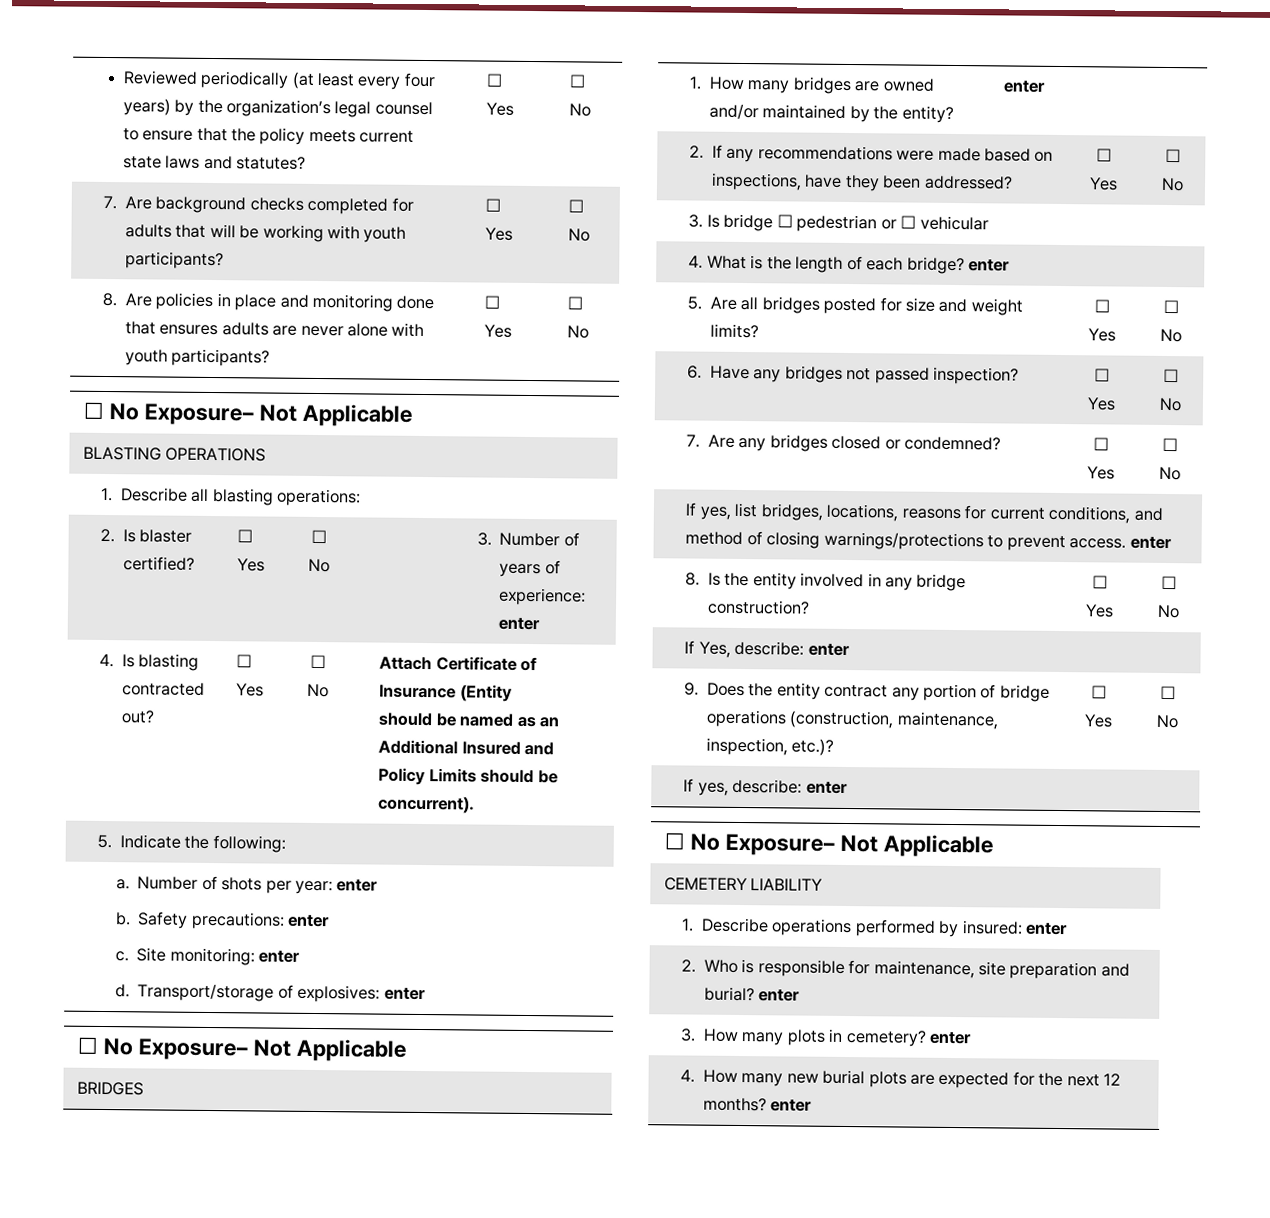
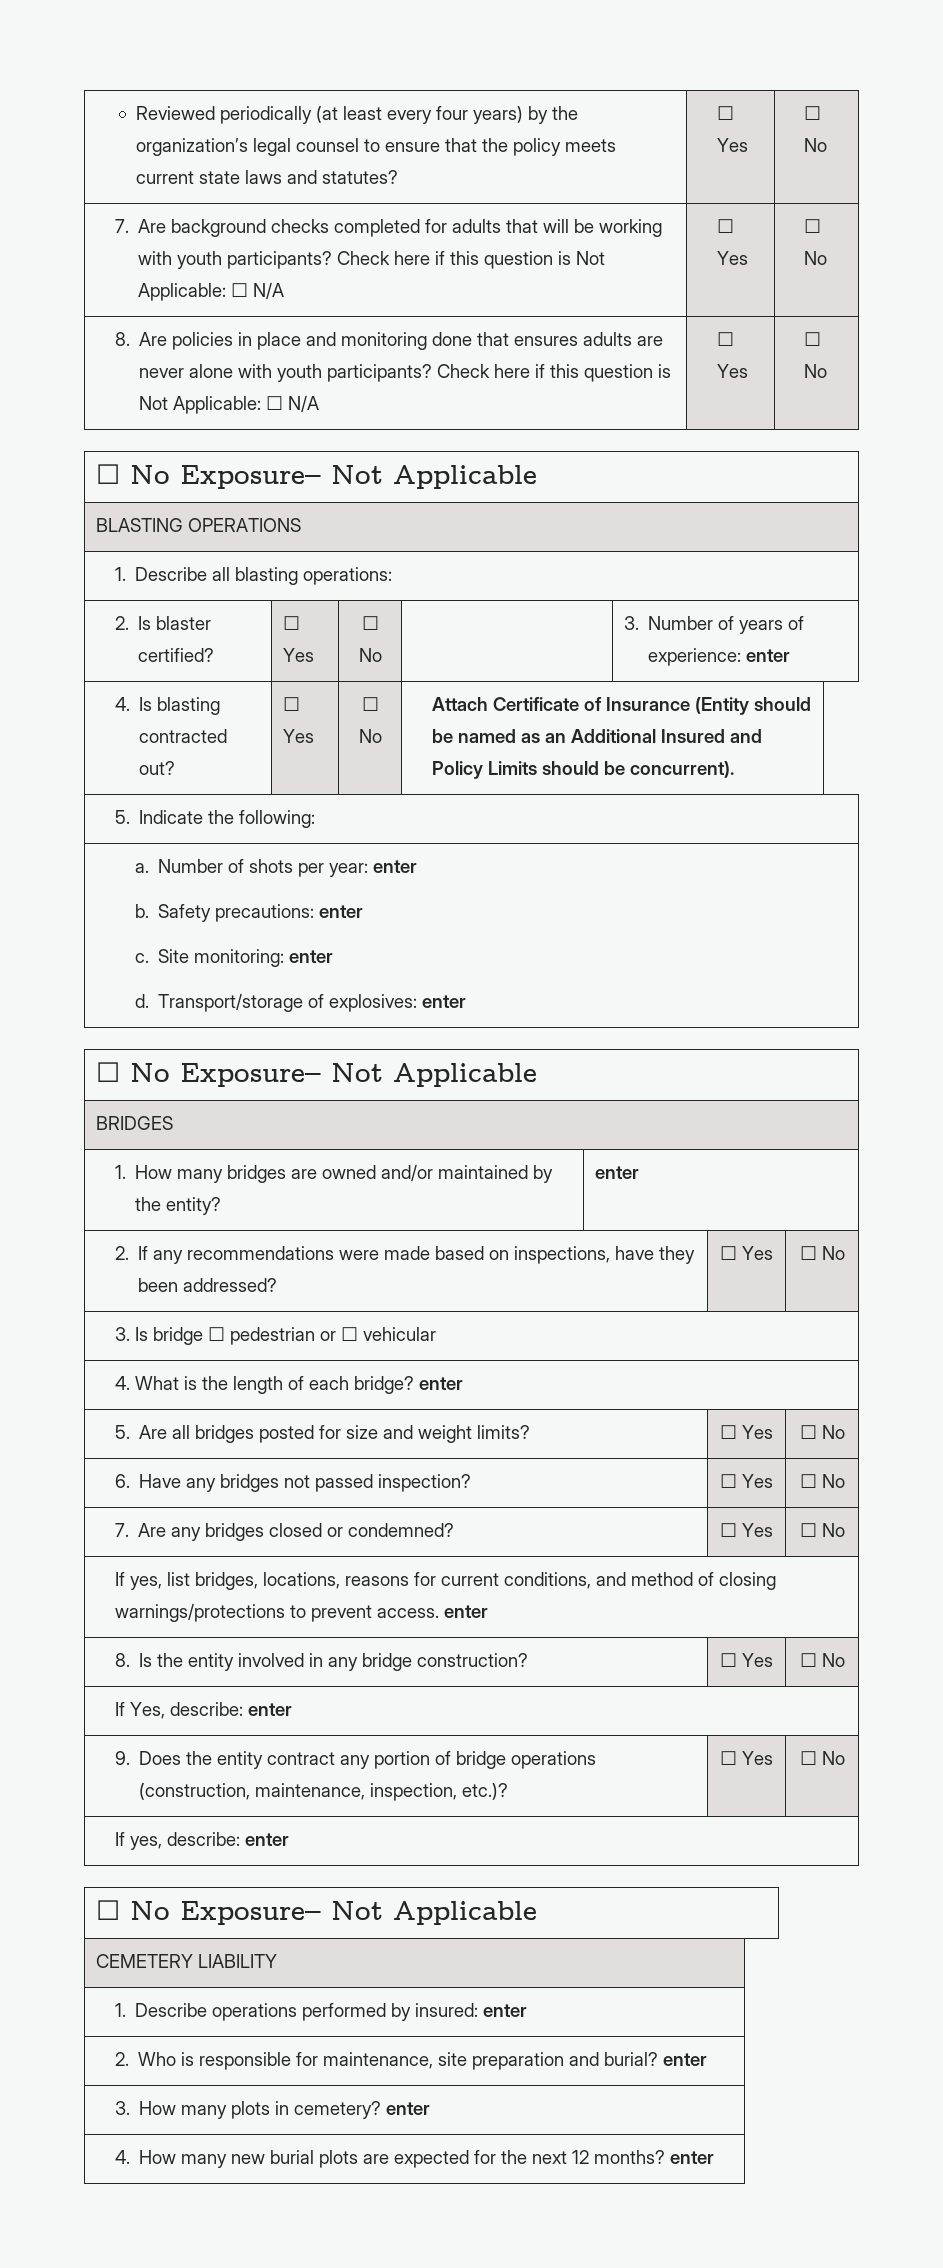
(224, 260) none -> [337,251,606,269] [138,282,285,301] Check here if this question is Not Applicable: ☐ N/A
(271, 357) none -> [437,364,672,382] [139,395,320,414] Check here if this question is Not Applicable: ☐ N/A

